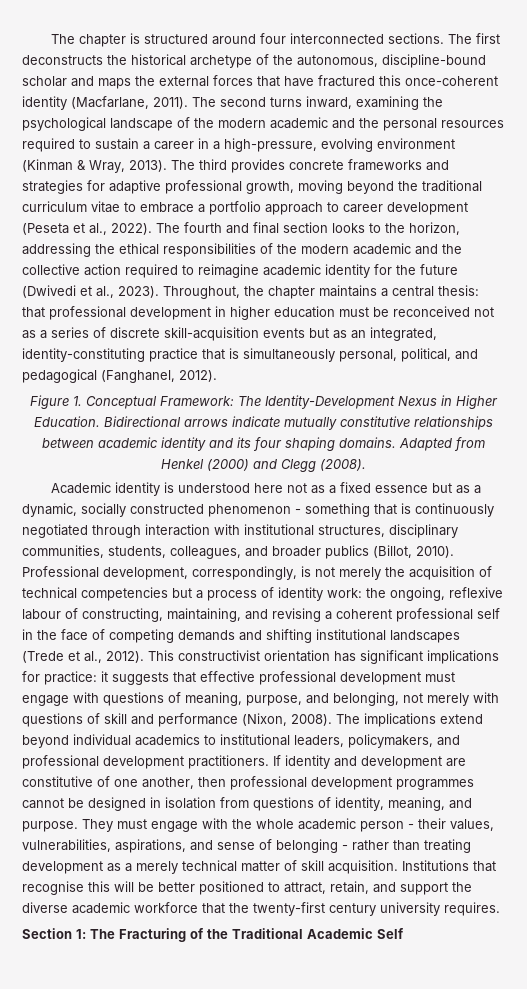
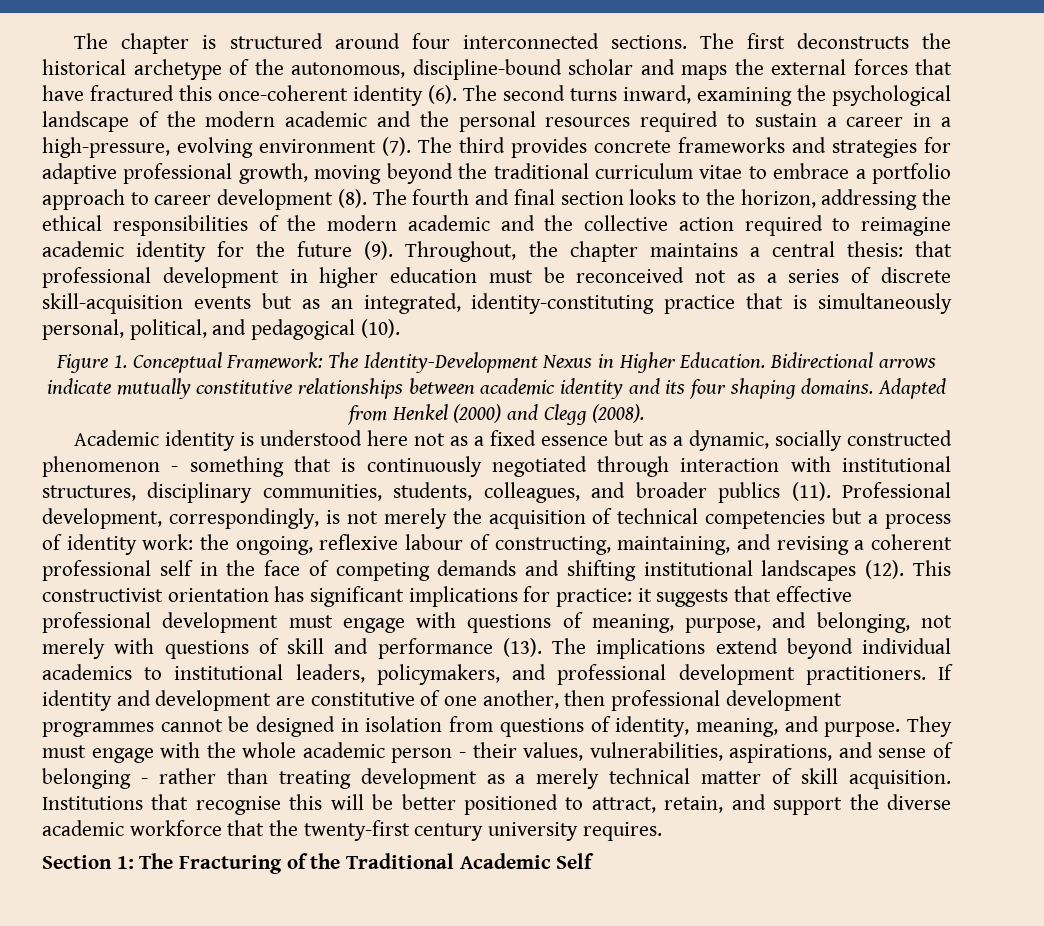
[71,96,188,109] (Macfarlane, 2011). -> [428,85,457,104] (6).
[22,159,167,173] (Kinman & Wray, 2013). -> [382,137,411,156] (7).
[22,223,152,235] (Peseta et al., 2022). -> [337,189,367,208] (8).
[22,285,159,298] (Dwivedi et al., 2023). -> [364,241,394,260] (9).
[101,370,217,383] (Fanghanel, 2012). -> [360,319,400,338] (10).
[373,545,454,558] (Billot, 2010). -> [791,482,831,501] (11).
[22,651,144,663] (Trede et al., 2012). -> [865,560,905,579] (12).
[242,713,332,726] (Nixon, 2008). -> [502,638,542,657] (13).

